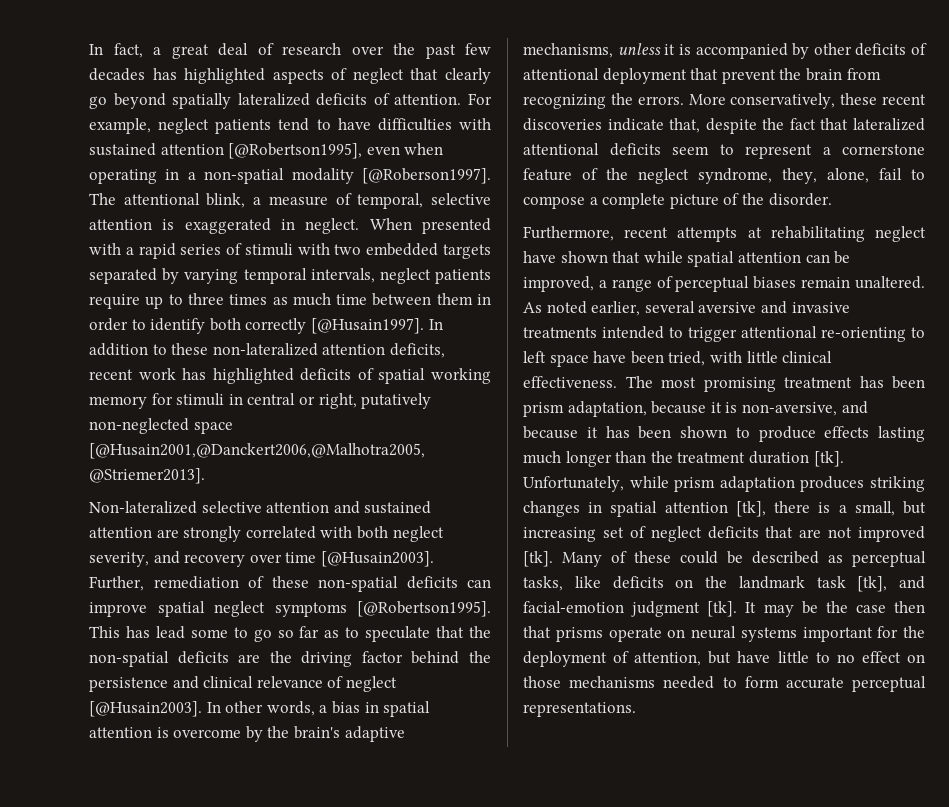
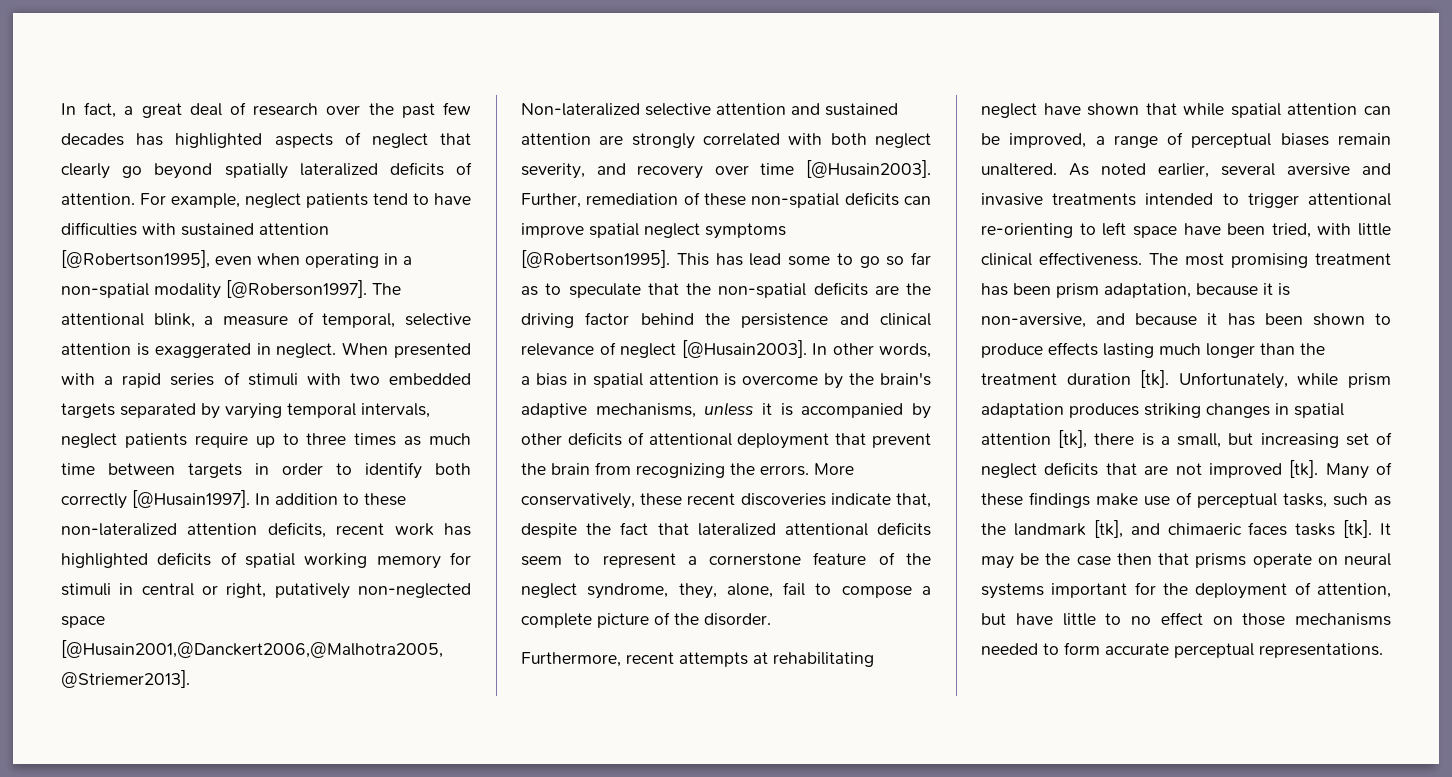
[436,293,473,305] them -> [188,463,242,478] targets
[680,551,926,567] [523,576,694,591] could be described as perceptual tasks, like deficits on -> [1029,492,1391,508] findings make use of perceptual tasks, such as
[816,576,846,588] task -> (1086, 529) none
[523,601,701,617] facial-emotion judgment -> [1167,522,1336,536] chimaeric faces tasks

